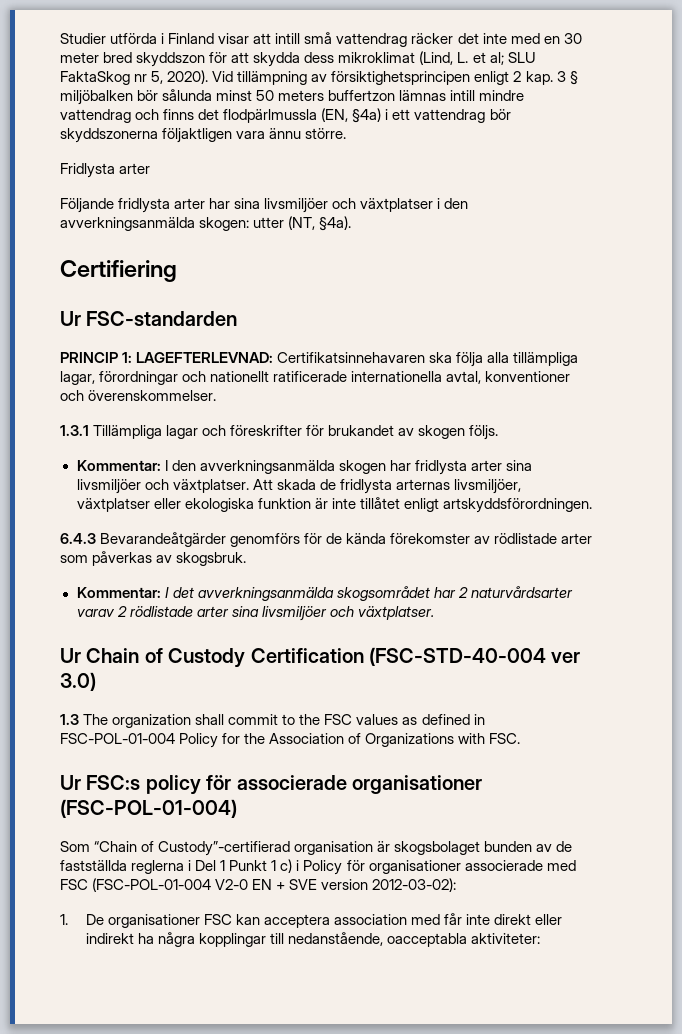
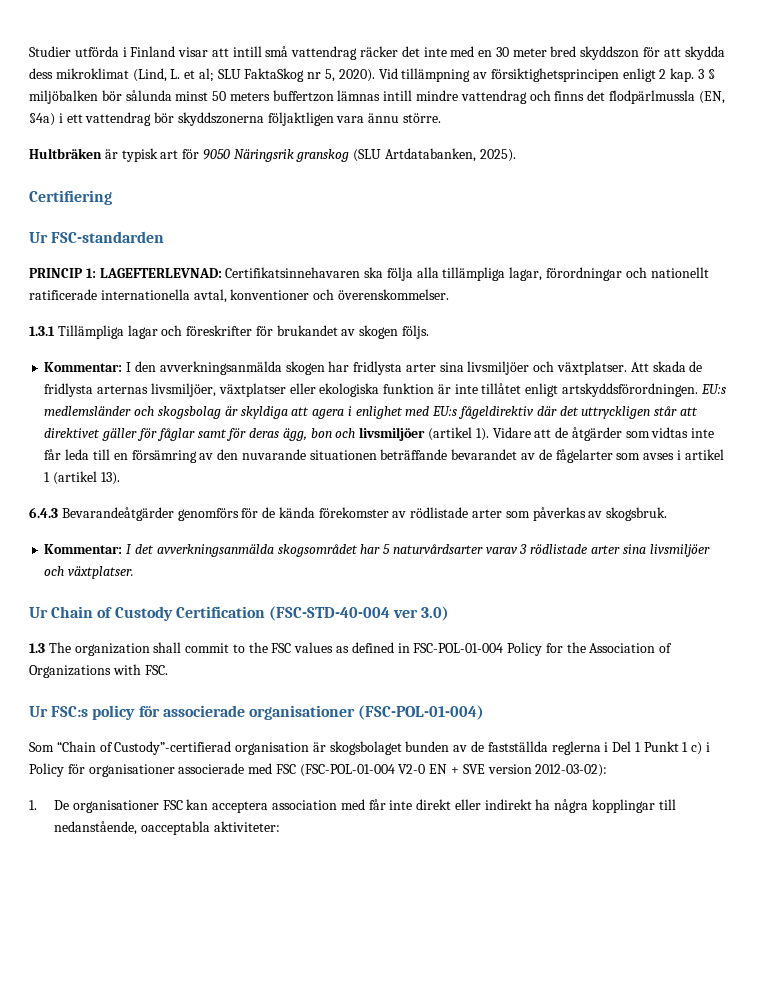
[60,163,151,178] [60,198,469,213] [60,216,352,231] Fridlysta arter // Följande fridlysta arter har sina livsmiljöer och växtplatser i den avverkningsanmälda skogen: utter (NT, §4a). -> [29,148,516,162] Hultbräken är typisk art för 9050 Näringsrik granskog (SLU Artdatabanken, 2025).
(592, 505) none -> [700,384,726,394] [44,406,698,419] [44,427,715,441] [44,449,724,463] [44,471,120,485] EU:s medlemsländer och skogsbolag är skyldiga att agera i enlighet med EU:s fågeldirektiv där det uttryckligen står att direktivet gäller för fåglar samt för deras ägg, bon och livsmiljöer (artikel 1). Vidare att de åtgärder som vidtas inte får leda till en försämring av den nuvarande situationen beträffande bevarandet av de fågelarter som avses i artikel 1 (artikel 13).
[457,587,468,598] 2 -> [383,544,391,554] 5
[116,606,127,617] 2 -> [519,544,528,554] 3

